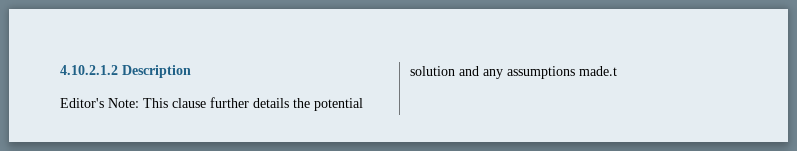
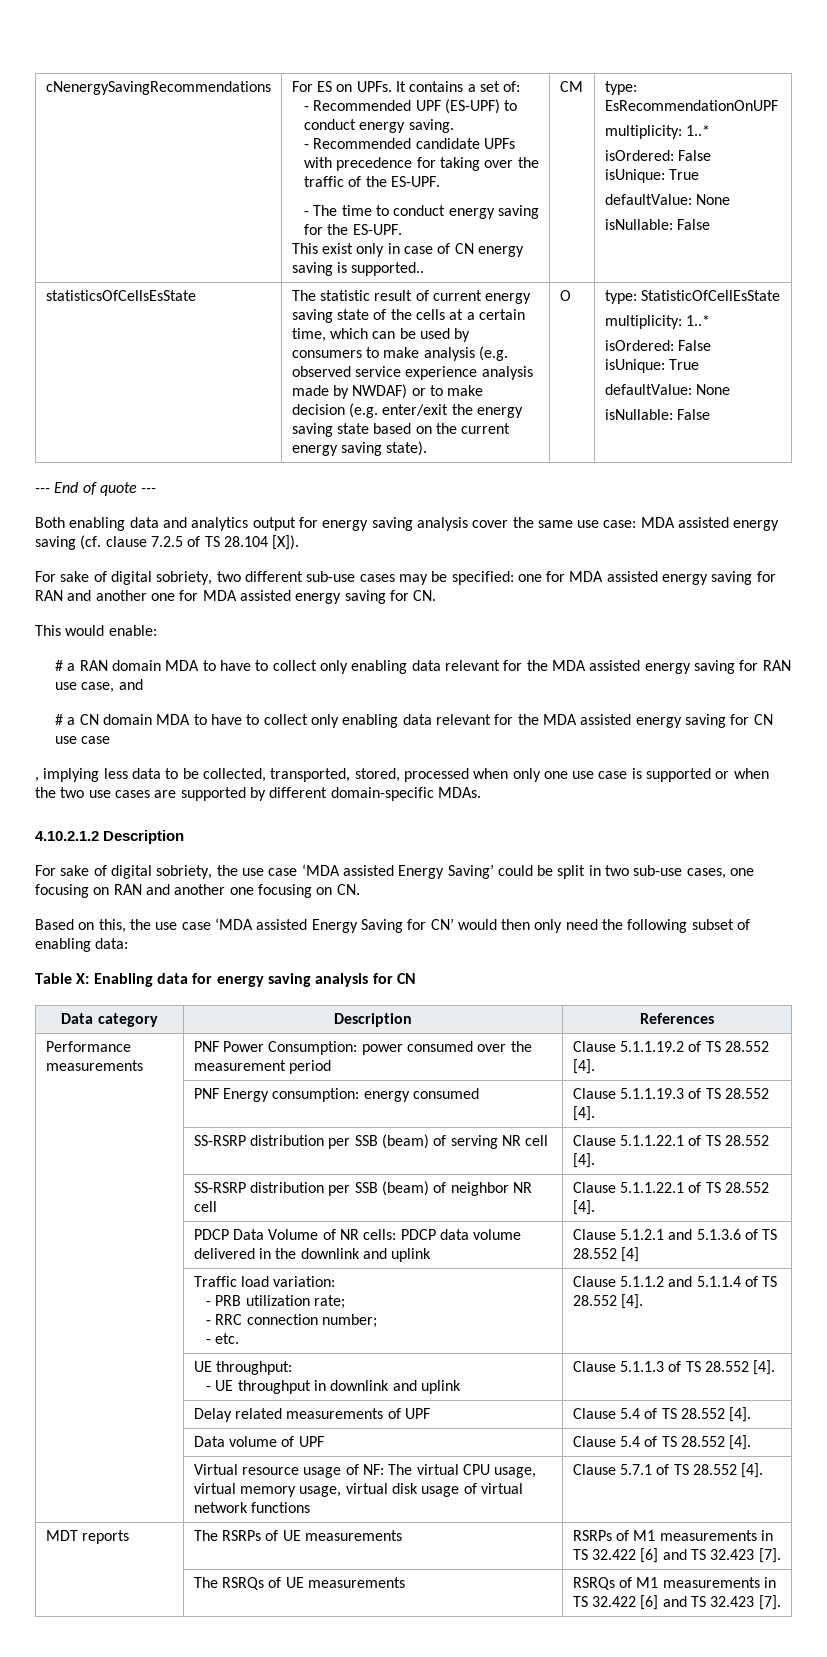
[60,65,191,78] [60,97,363,111] [410,66,617,79] 4.10.2.1.2 Description // Editor's Note: This clause further details the potential solution and any assumptions made.t -> [45,81,271,95] [291,81,521,92] [303,99,518,114] [303,119,454,133] [303,138,515,149] [303,157,539,171] [303,176,440,187] [303,205,539,219] [303,224,402,235] [291,243,525,257] [291,262,425,276] [559,81,583,92] [604,81,637,95] [604,100,778,111] [604,125,711,139] [604,150,712,161] [604,169,700,183] [604,194,731,205] [604,219,711,230] [45,290,196,301] [291,290,532,304] [291,309,526,323] [291,328,471,342] [291,346,509,361] [291,366,533,380] [291,384,484,399] [291,403,524,418] [291,423,511,437] [291,441,428,456] [559,290,571,301] [604,290,781,304] [604,315,711,329] [604,340,712,351] [604,359,700,373] [604,384,731,395] [604,409,711,420] [35,482,157,496] [35,517,780,531] [35,535,300,550] [35,571,776,585] [35,590,437,604] [35,625,157,636] [55,660,791,674] [55,679,143,693] [55,714,773,728] [55,736,111,744] [35,768,769,782] [35,787,481,801] [35,830,185,844] [35,864,755,879] [35,884,360,898] [35,918,751,933] [35,938,129,952] [35,973,416,987] [61,1013,158,1027] [334,1013,412,1027] [640,1013,714,1024] [45,1041,131,1052] [45,1060,143,1071] [193,1041,532,1055] [193,1060,332,1074] [572,1041,770,1052] [572,1059,595,1074] [193,1088,480,1102] [572,1088,770,1099] [572,1106,595,1121] [193,1134,549,1149] [572,1135,770,1146] [572,1153,595,1168] [193,1181,533,1196] [193,1201,217,1212] [572,1182,770,1193] [572,1200,595,1215] [193,1229,522,1240] [193,1248,432,1262] [572,1229,778,1240] [572,1247,640,1262] [193,1276,336,1287] [205,1295,345,1309] [205,1314,377,1328] [205,1333,240,1344] [572,1276,778,1287] [572,1294,644,1309] [193,1361,293,1375] [205,1380,461,1394] [572,1360,776,1375] [193,1408,431,1422] [572,1407,752,1422] [193,1436,324,1447] [572,1435,752,1450] [193,1464,537,1478] [193,1483,524,1497] [193,1502,311,1513] [572,1463,764,1478] [45,1530,130,1544] [193,1530,403,1541] [572,1530,774,1541] [572,1548,781,1563] [193,1577,406,1590] [572,1577,777,1590] [572,1595,781,1610] cNenergySavingRecommendations | For ES on UPFs. It contains a set of: // - Recommended UPF (ES-UPF) to conduct energy saving. // - Recommended candidate UPFs with precedence for taking over the traffic of the ES-UPF. // - The time to conduct energy saving for the ES-UPF. // This exist only in case of CN energy saving is supported.. | CM | type: EsRecommendationOnUPF // multiplicity: 1..* // isOrdered: False // isUnique: True // defaultValue: None // isNullable: False // statisticsOfCellsEsState | The statistic result of current energy saving state of the cells at a certain time, which can be used by consumers to make analysis (e.g. observed service experience analysis made by NWDAF) or to make decision (e.g. enter/exit the energy saving state based on the current energy saving state). | O | type: StatisticOfCellEsState // multiplicity: 1..* // isOrdered: False // isUnique: True // defaultValue: None // isNullable: False // --- End of quote --- // Both enabling data and analytics output for energy saving analysis cover the same use case: MDA assisted energy saving (cf. clause 7.2.5 of TS 28.104 [X]). // For sake of digital sobriety, two different sub-use cases may be specified: one for MDA assisted energy saving for RAN and another one for MDA assisted energy saving for CN. // This would enable: // # a RAN domain MDA to have to collect only enabling data relevant for the MDA assisted energy saving for RAN use case, and // # a CN domain MDA to have to collect only enabling data relevant for the MDA assisted energy saving for CN use case // , implying less data to be collected, transported, stored, processed when only one use case is supported or when the two use cases are supported by different domain-specific MDAs. // 4.10.2.1.2 Description // For sake of digital sobriety, the use case ‘MDA assisted Energy Saving’ could be split in two sub-use cases, one focusing on RAN and another one focusing on CN. // Based on this, the use case ‘MDA assisted Energy Saving for CN’ would then only need the following subset of enabling data: // Table X: Enabling data for energy saving analysis for CN // Data category | Description | References // Performance measurements | PNF Power Consumption: power consumed over the measurement period | Clause 5.1.1.19.2 of TS 28.552 [4]. // | PNF Energy consumption: energy consumed | Clause 5.1.1.19.3 of TS 28.552 [4]. // | SS-RSRP distribution per SSB (beam) of serving NR cell | Clause 5.1.1.22.1 of TS 28.552 [4]. // | SS-RSRP distribution per SSB (beam) of neighbor NR cell | Clause 5.1.1.22.1 of TS 28.552 [4]. // | PDCP Data Volume of NR cells: PDCP data volume delivered in the downlink and uplink | Clause 5.1.2.1 and 5.1.3.6 of TS 28.552 [4] // | Traffic load variation: // - PRB utilization rate; // - RRC connection number; // - etc. | Clause 5.1.1.2 and 5.1.1.4 of TS 28.552 [4]. // | UE throughput: // - UE throughput in downlink and uplink | Clause 5.1.1.3 of TS 28.552 [4]. // | Delay related measurements of UPF | Clause 5.4 of TS 28.552 [4]. // | Data volume of UPF | Clause 5.4 of TS 28.552 [4]. // | Virtual resource usage of NF: The virtual CPU usage, virtual memory usage, virtual disk usage of virtual network functions | Clause 5.7.1 of TS 28.552 [4]. // MDT reports | The RSRPs of UE measurements | RSRPs of M1 measurements in TS 32.422 [6] and TS 32.423 [7]. // | The RSRQs of UE measurements | RSRQs of M1 measurements in TS 32.422 [6] and TS 32.423 [7].

